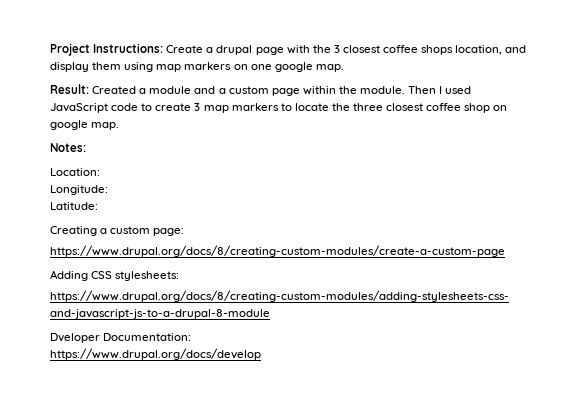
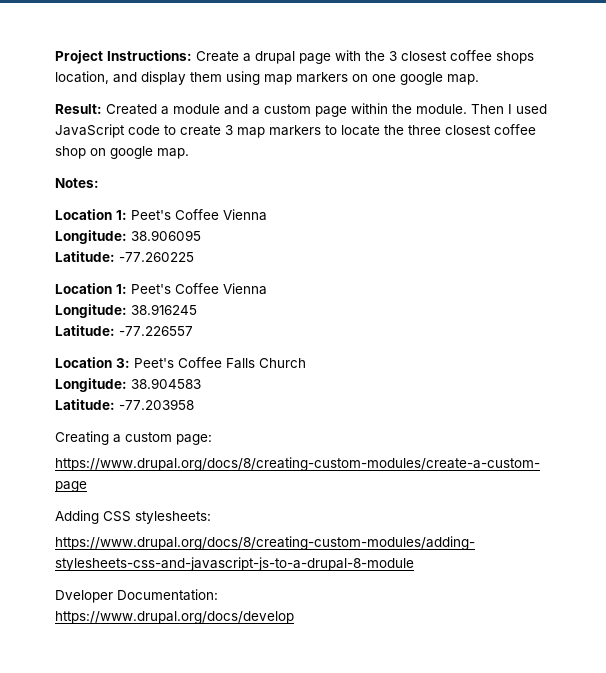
[50,168,100,176] [50,185,108,195] [50,202,98,210] Location: // Longitude: // Latitude: -> [55,209,267,221] [55,230,201,244] [55,251,194,262] [55,283,267,295] [55,304,197,318] [55,325,193,336] [55,357,306,369] [55,378,201,392] [55,399,194,410] Location 1: Peet's Coffee Vienna // Longitude: 38.906095 // Latitude: -77.260225 // Location 1: Peet's Coffee Vienna // Longitude: 38.916245 // Latitude: -77.226557 // Location 3: Peet's Coffee Falls Church // Longitude: 38.904583 // Latitude: -77.203958

